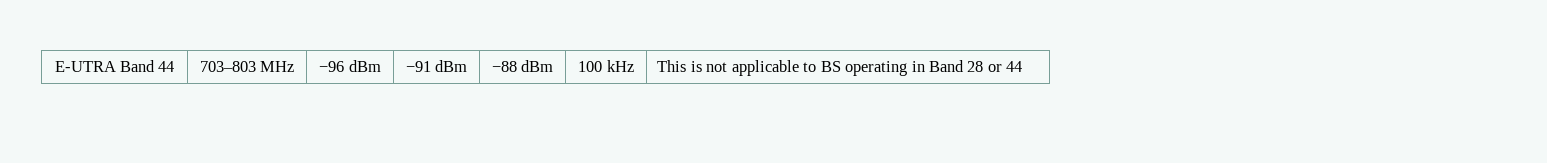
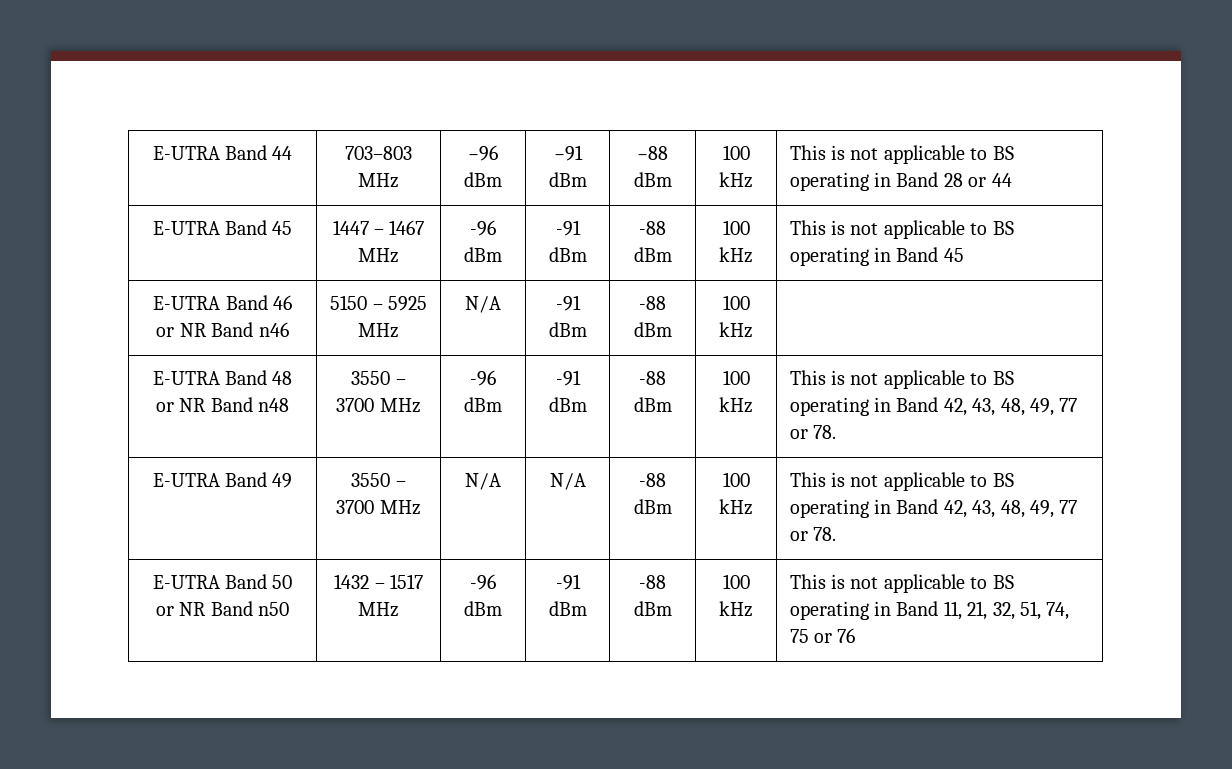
(1023, 66) none -> [152,220,293,235] [332,220,425,235] [358,248,399,263] [470,220,496,236] [464,247,502,262] [555,220,581,236] [548,247,587,262] [639,221,666,235] [633,247,672,262] [722,220,750,235] [719,247,753,263] [789,220,1014,239] [789,247,964,266] [153,295,292,310] [156,322,289,337] [330,295,427,311] [358,323,399,338] [465,296,501,313] [555,295,581,311] [548,322,587,337] [639,296,666,310] [633,322,672,337] [722,295,750,310] [719,322,753,338] [152,370,293,385] [155,397,290,412] [351,371,406,385] [336,398,421,413] [470,370,496,386] [464,397,502,412] [555,370,581,386] [548,397,587,412] [639,371,666,385] [633,397,672,412] [722,370,750,385] [719,397,753,413] [789,370,1014,389] [789,397,1078,416] [789,425,837,439] [152,472,293,488] [351,473,406,487] [336,500,421,515] [465,473,501,490] [549,473,586,490] [639,473,666,487] [633,499,672,514] [722,472,750,487] [719,499,753,515] [789,472,1014,491] [789,499,1078,518] [789,527,837,541] [152,574,293,589] [155,601,290,616] [334,574,423,589] [358,602,399,617] [470,574,496,590] [464,601,502,616] [555,574,581,590] [548,601,587,616] [639,575,666,589] [633,601,672,616] [722,574,750,589] [719,601,753,617] [789,574,1014,593] [789,601,1070,620] [789,628,856,643] // E-UTRA Band 45 | 1447 – 1467 MHz | -96 dBm | -91 dBm | -88 dBm | 100 kHz | This is not applicable to BS operating in Band 45 // E-UTRA Band 46 or NR Band n46 | 5150 – 5925 MHz | N/A | -91 dBm | -88 dBm | 100 kHz | // E-UTRA Band 48 or NR Band n48 | 3550 – 3700 MHz | -96 dBm | -91 dBm | -88 dBm | 100 kHz | This is not applicable to BS operating in Band 42, 43, 48, 49, 77 or 78. // E-UTRA Band 49 | 3550 – 3700 MHz | N/A | N/A | -88 dBm | 100 kHz | This is not applicable to BS operating in Band 42, 43, 48, 49, 77 or 78. // E-UTRA Band 50 or NR Band n50 | 1432 – 1517 MHz | -96 dBm | -91 dBm | -88 dBm | 100 kHz | This is not applicable to BS operating in Band 11, 21, 32, 51, 74, 75 or 76

